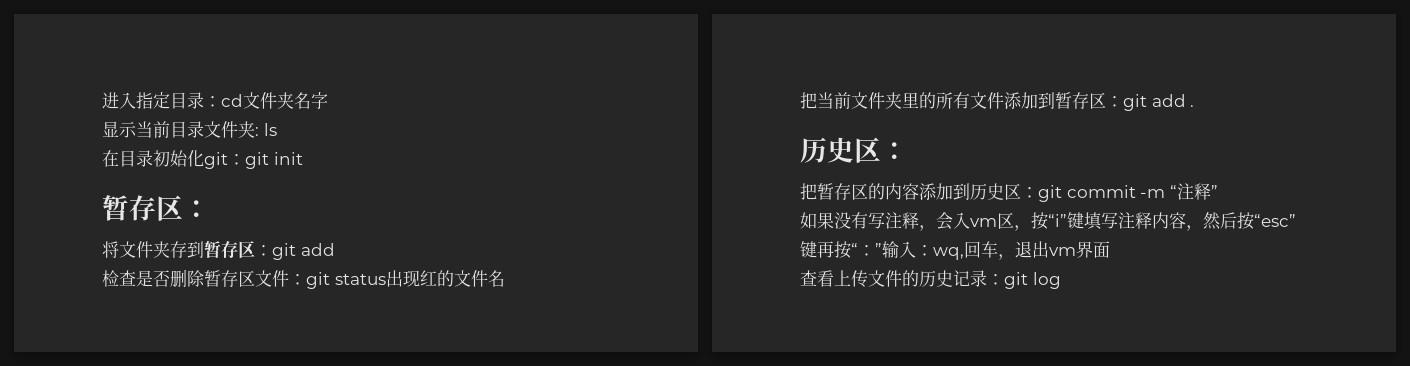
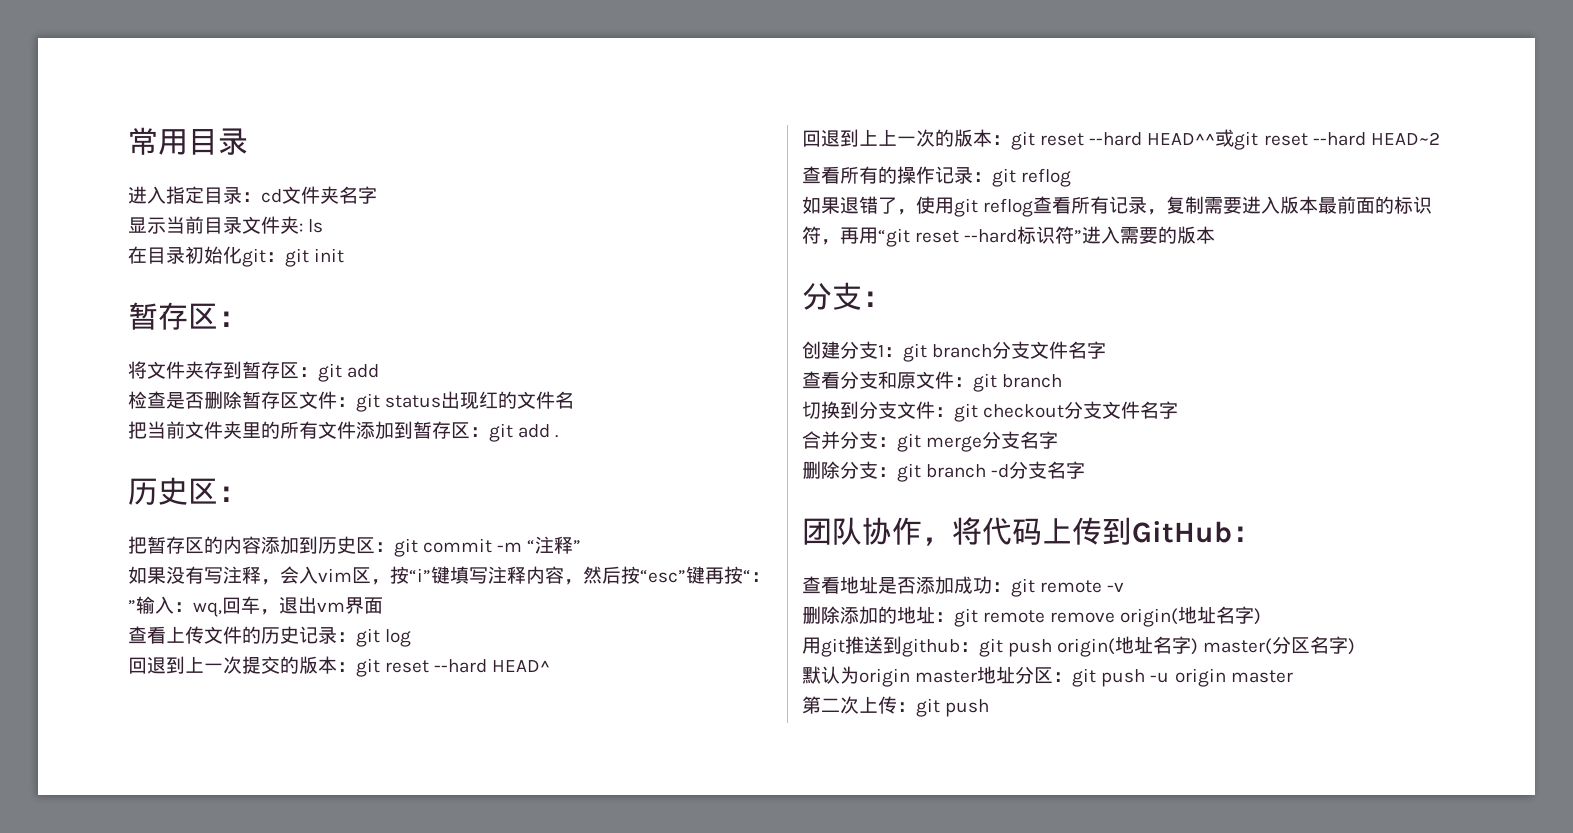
(102, 100) none -> [128,127,248,155] 常用目录 //
[970,218,997,227] vm -> [318,568,352,582] vim
(1061, 280) none -> [128,656,551,677] [802,129,1440,150] [802,166,1072,187] [802,196,1433,217] [802,226,1216,247] [802,282,892,310] [802,341,1107,362] [802,371,1063,392] [802,401,1179,422] [802,431,1059,452] [802,461,1086,482] [802,517,1262,546] [802,576,1125,597] [802,606,1262,627] [802,636,1356,657] [802,666,1293,687] [802,696,990,717] // 回退到上一次提交的版本：git reset --hard HEAD^ // 回退到上上一次的版本：git reset --hard HEAD^^或git reset --hard HEAD~2 // 查看所有的操作记录：git reflog // 如果退错了，使用git reflog查看所有记录，复制需要进入版本最前面的标识符，再用“git reset --hard标识符”进入需要的版本 // 分支： // 创建分支1：git branch分支文件名字 // 查看分支和原文件：git branch // 切换到分支文件：git checkout分支文件名字 // 合并分支：git merge分支名字 // 删除分支：git branch -d分支名字 // 团队协作，将代码上传到GitHub： // 查看地址是否添加成功：git remote -v // 删除添加的地址：git remote remove origin(地址名字) // 用git推送到github：git push origin(地址名字) master(分区名字) // 默认为origin master地址分区：git push -u origin master // 第二次上传：git push

